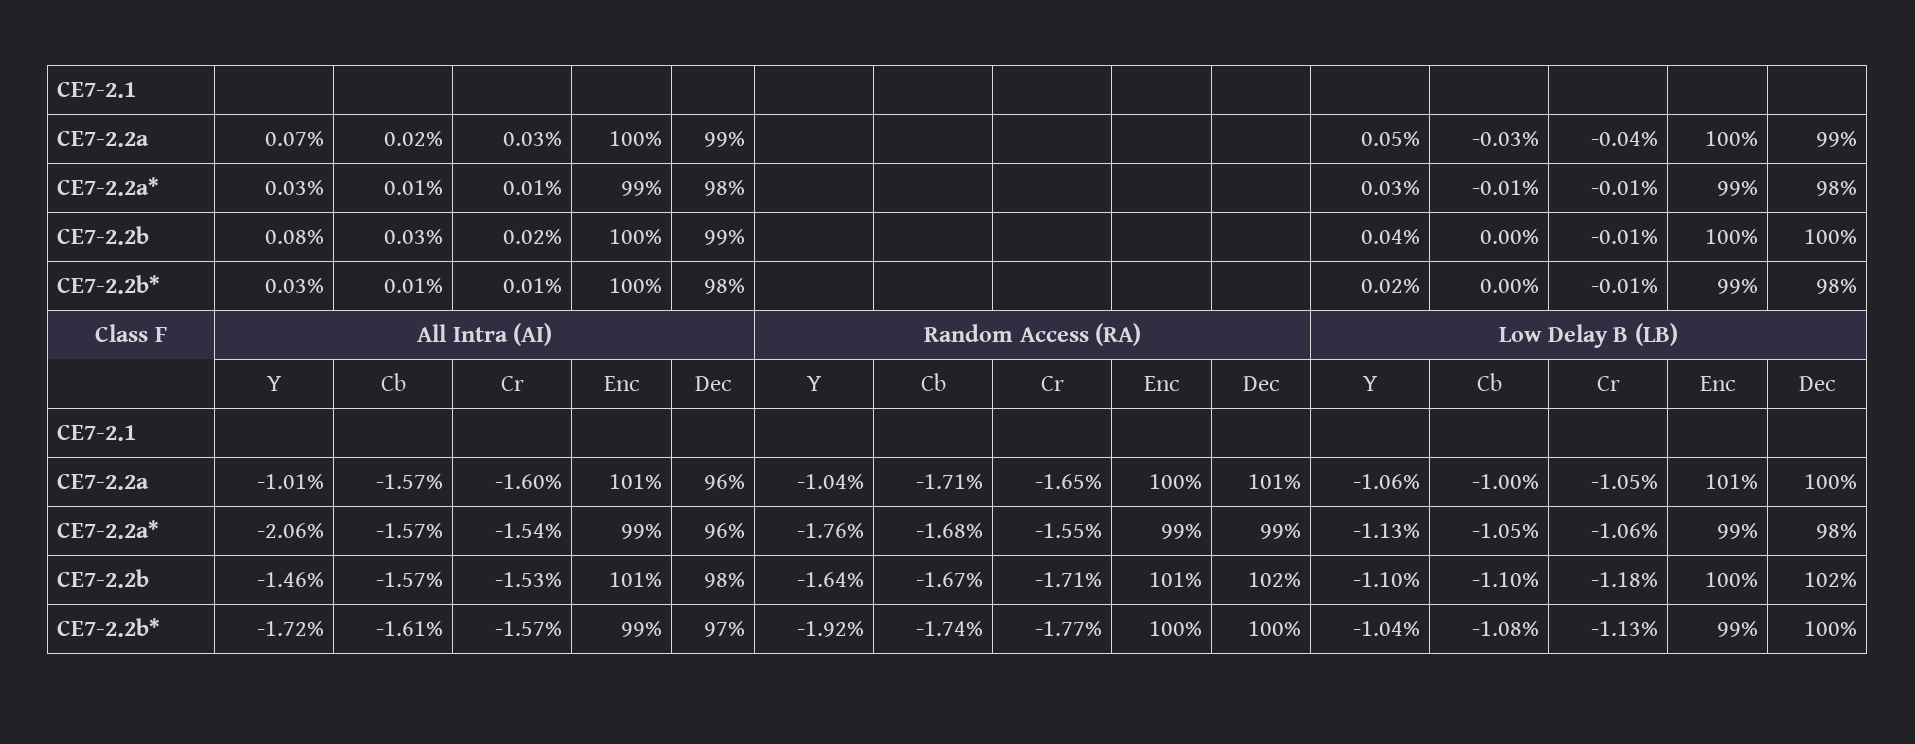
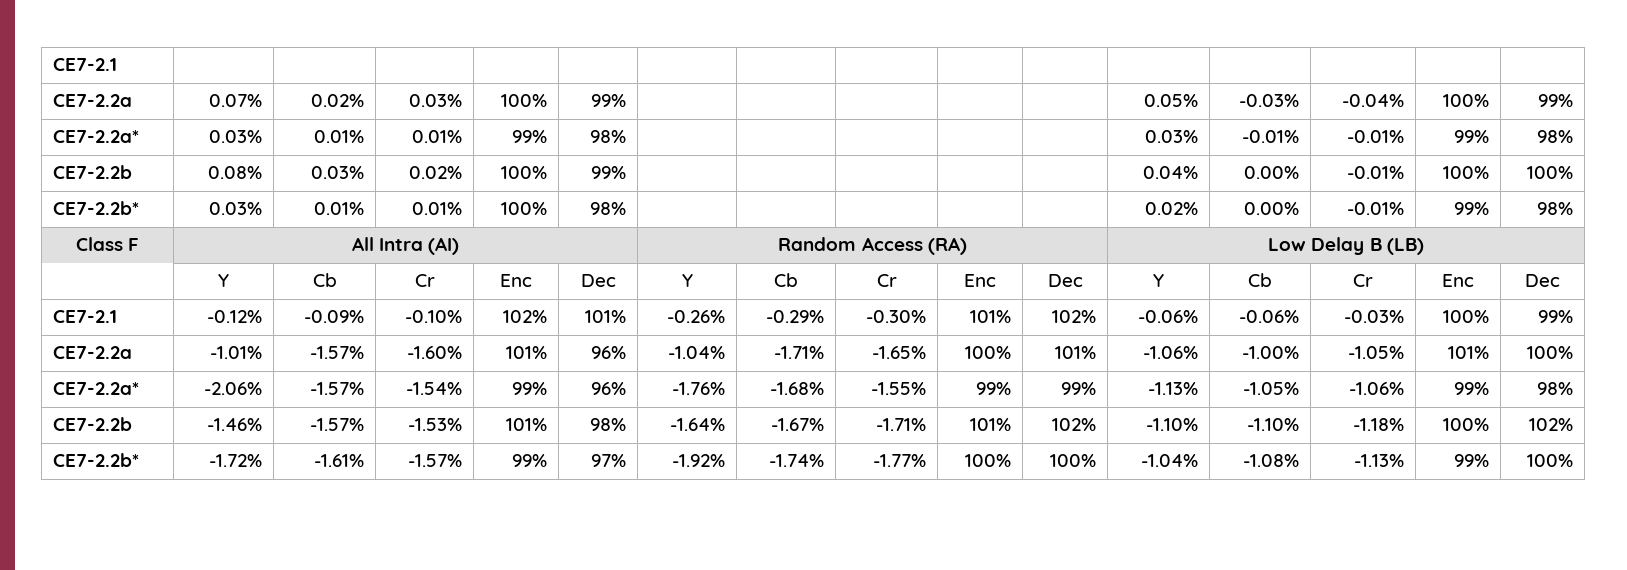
(136, 433) | | | | | | | | | | | | | | -> [207,310,263,323] [304,310,365,323] [405,310,463,323] [503,310,548,323] [585,310,627,323] [667,310,726,323] [766,310,825,323] [866,310,927,323] [970,310,1012,323] [1052,310,1097,323] [1138,310,1199,323] [1239,310,1300,323] [1344,310,1405,323] [1443,310,1490,323] [1538,310,1574,323] -0.12% | -0.09% | -0.10% | 102% | 101% | -0.26% | -0.29% | -0.30% | 101% | 102% | -0.06% | -0.06% | -0.03% | 100% | 99%

